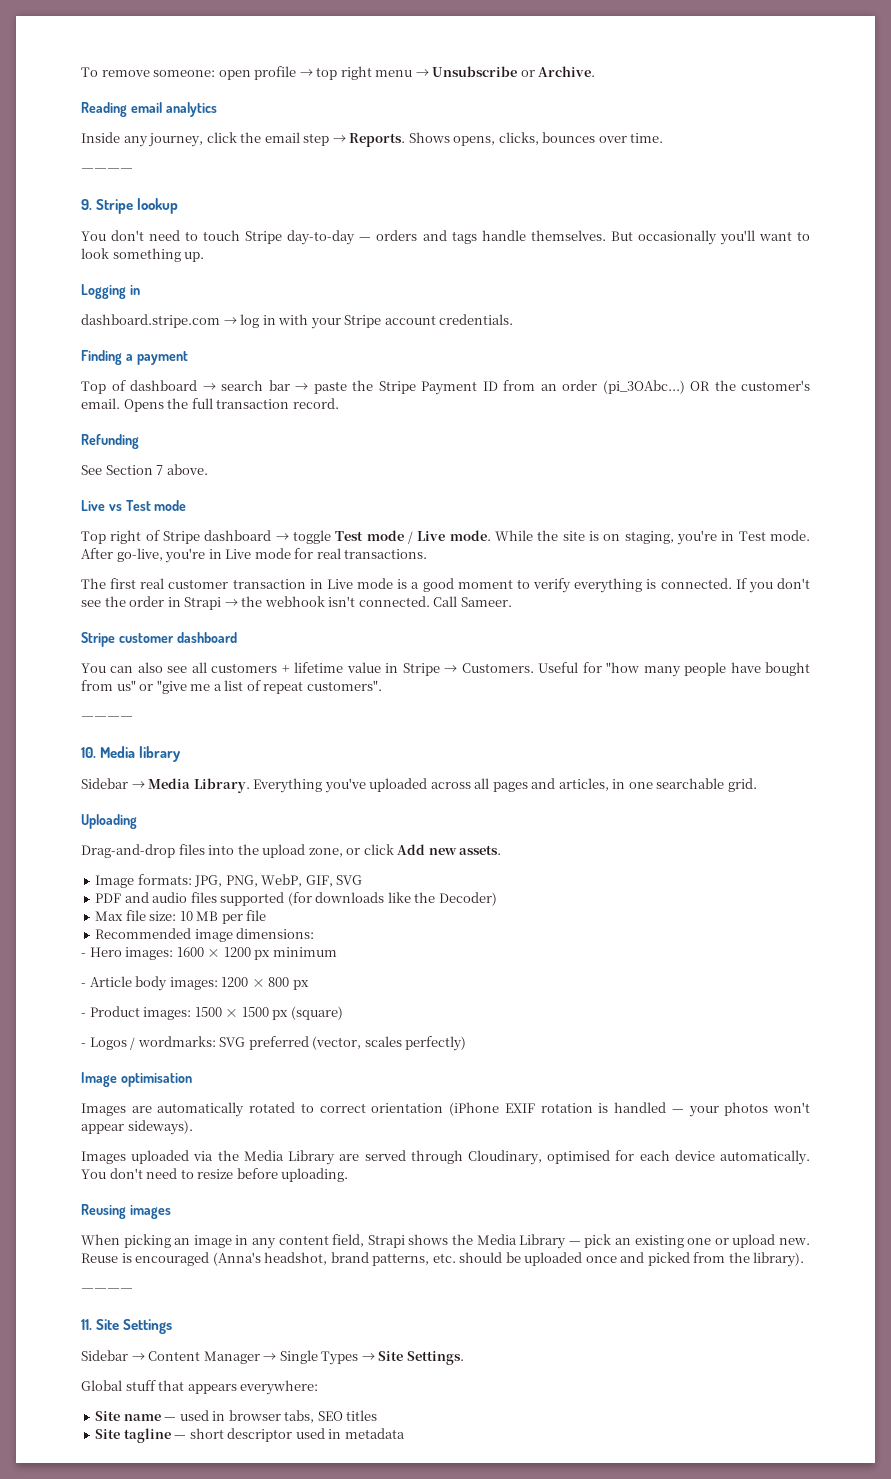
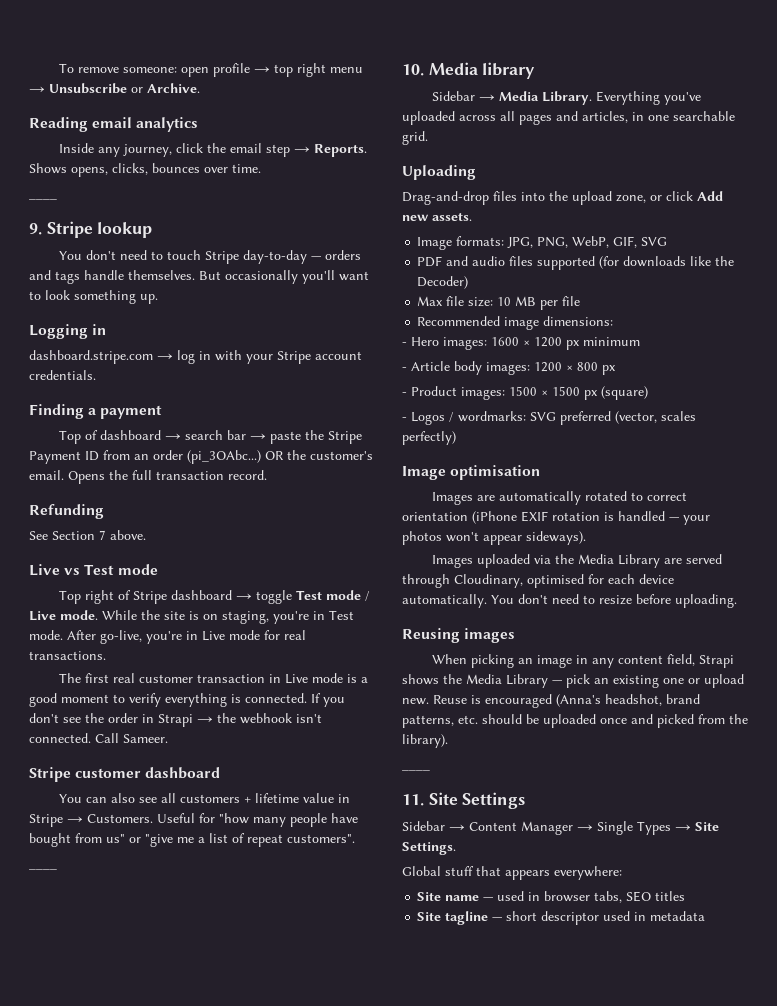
[81,168,133,173] ―――― -> [29,198,57,200] ____
[81,716,133,721] ―――― -> [29,868,57,870] ____
[81,1288,133,1293] ―――― -> [402,769,430,771] ____

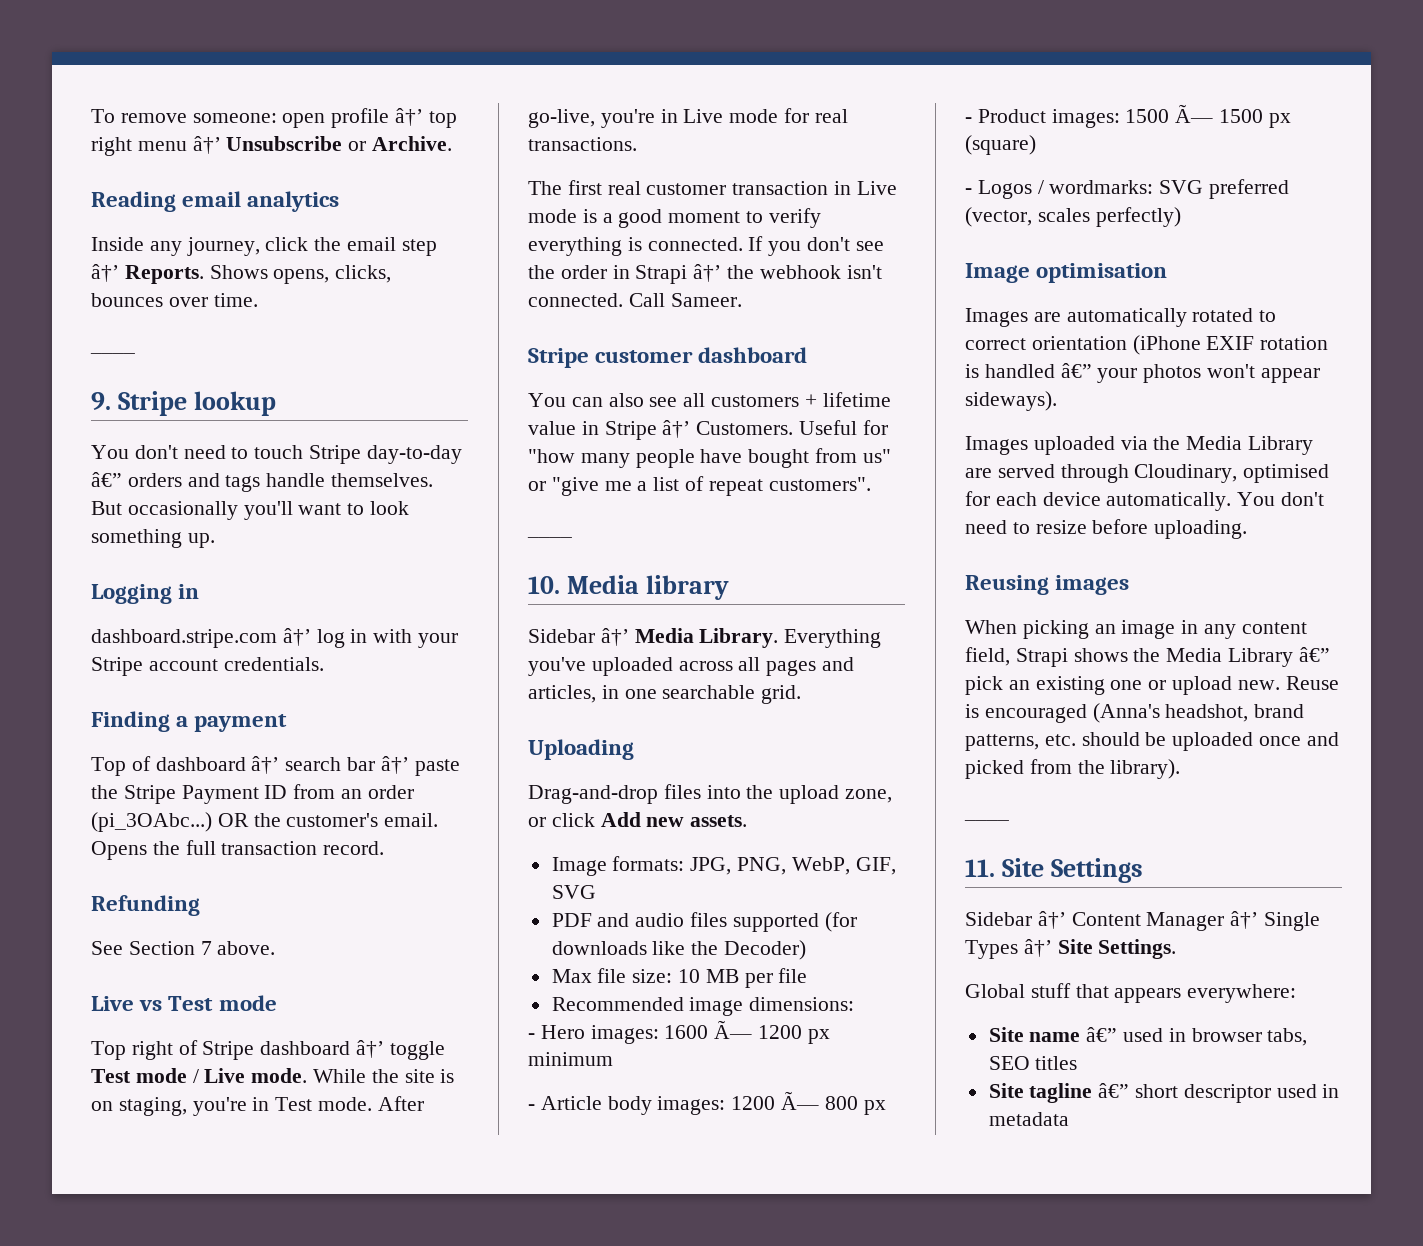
[254,66,271,73] → -> [395,108,424,126] â†’
[29,86,45,93] → -> [192,136,221,154] â†’
[294,146,311,153] → -> [91,264,119,282] â†’
[311,256,322,260] — -> [91,472,122,487] â€”
[157,353,173,360] → -> [282,628,311,646] â†’
[165,433,182,440] → -> [251,756,280,774] â†’
[250,433,267,440] → -> [380,756,409,774] â†’
[236,593,253,600] → -> [356,1040,385,1058] â†’
[197,716,213,723] → -> [693,264,722,282] â†’
[67,816,83,823] → -> [662,420,691,438] â†’
[479,94,496,101] → -> [600,628,629,646] â†’
[523,340,530,346] × -> [714,1020,753,1039] Ã—
[566,365,573,371] × -> [781,1091,820,1110] Ã—
[541,390,548,396] × -> [1175,104,1214,123] Ã—
[669,517,679,521] — -> [1060,363,1092,378] â€”
[552,680,562,684] — -> [1298,647,1330,662] â€”
[449,824,465,831] → -> [1037,911,1066,929] â†’
[577,824,593,831] → -> [1230,911,1259,929] â†’
[675,824,691,831] → -> [1023,939,1052,957] â†’
[483,897,494,901] — -> [1086,1027,1118,1042] â€”
[492,917,503,921] — -> [1098,1083,1130,1098] â€”

